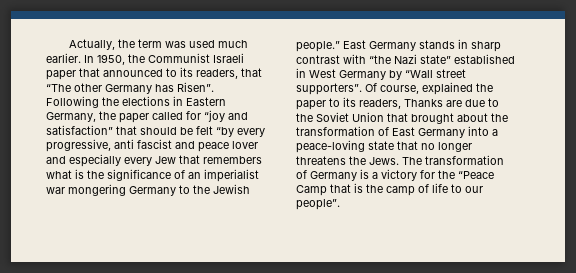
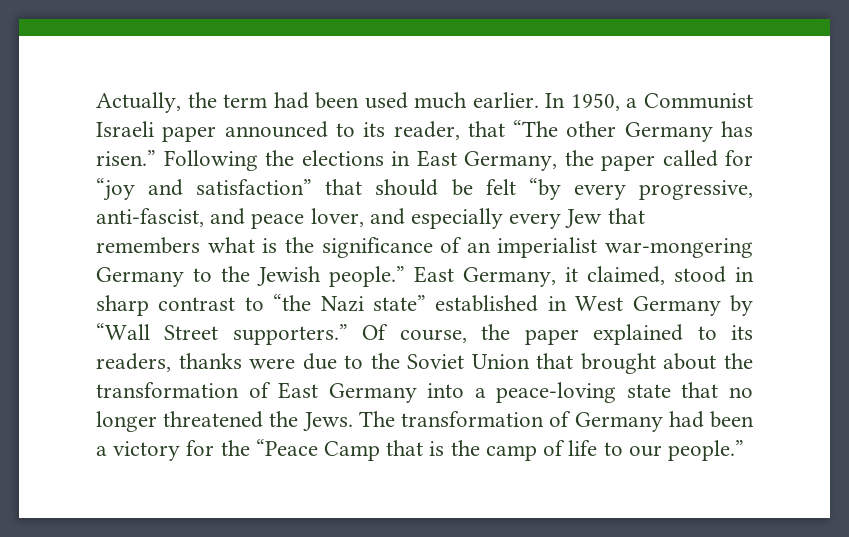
[165,41,187,48] was -> [273,92,360,109] had been
[128,54,145,63] the -> [626,98,638,108] a
[79,68,100,77] that -> (217, 134) none
[196,69,238,79] readers, -> [393,121,460,140] reader,
[177,82,214,92] Risen”. -> [96,150,156,166] risen.”
[186,97,226,106] Eastern -> [416,150,457,167] East
[114,139,172,149] anti fascist -> [96,208,204,227] anti-fascist,
[232,141,258,149] lover -> [310,208,364,227] lover,
[46,184,126,196] war mongering -> [605,238,753,258] war-mongering
[369,40,455,51] Germany stands -> [463,266,726,287] Germany, it claimed, stood
[343,54,366,64] with -> [244,297,264,311] to
[436,69,466,78] [296,83,362,95] street supporters”. -> [164,324,348,345] Street supporters.”
[422,82,493,95] [296,97,462,110] explained the paper to its readers, Thanks are -> [481,324,753,345] [96,353,296,372] the paper explained to its readers, thanks were
[296,156,346,165] threatens -> [163,411,264,428] threatened
[360,169,369,179] is -> [668,411,754,428] had been
[296,199,340,210] people”. -> [667,440,744,461] people.”

